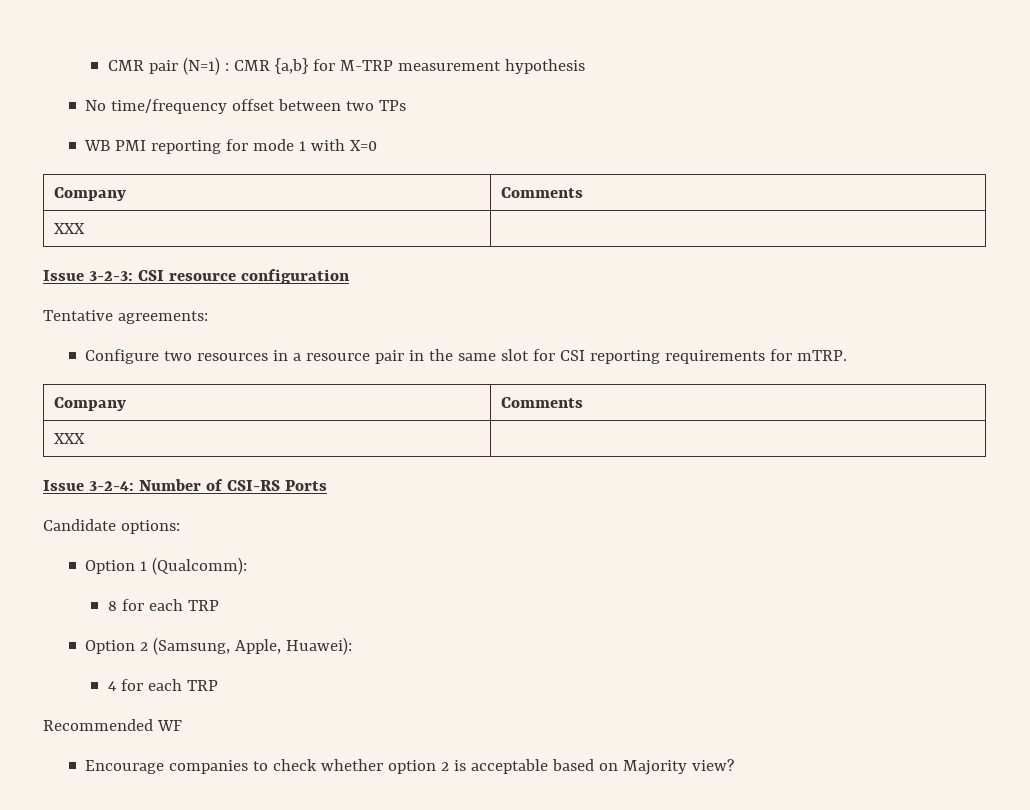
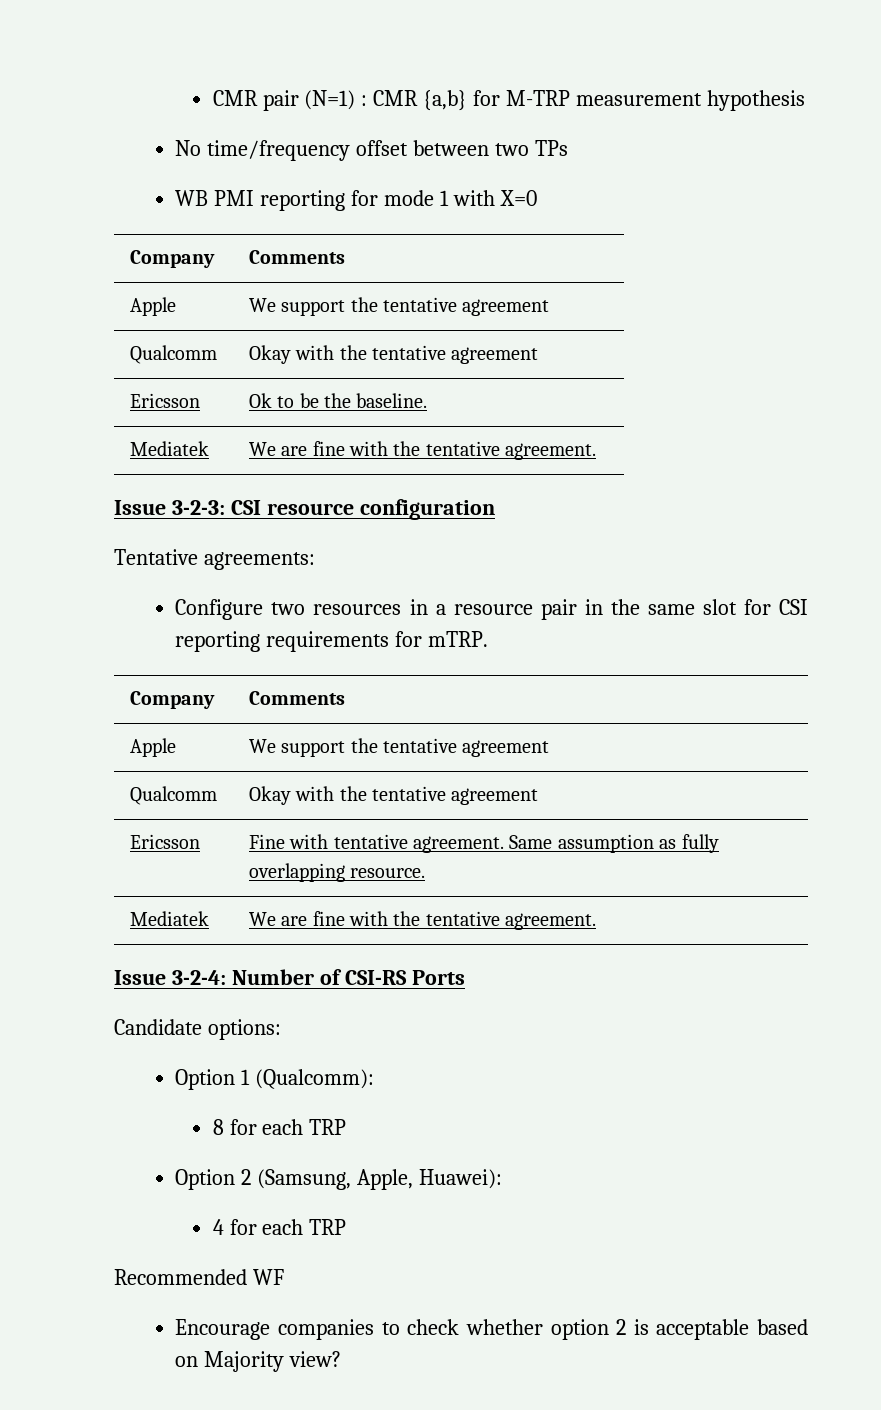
[53,223,85,234] XXX | -> [129,297,176,316] [248,297,550,316] [129,345,217,364] [248,345,539,364] [129,393,200,408] [248,393,428,408] [129,441,209,456] [248,441,597,460] Apple | We support the tentative agreement // Qualcomm | Okay with the tentative agreement // Ericsson | Ok to be the baseline. // Mediatek | We are fine with the tentative agreement.
[53,433,85,444] XXX | -> [129,738,176,757] [248,738,550,757] [129,786,217,805] [248,786,539,805] [129,834,200,849] [248,834,719,853] [248,863,426,882] [129,911,209,926] [248,911,597,930] Apple | We support the tentative agreement // Qualcomm | Okay with the tentative agreement // Ericsson | Fine with tentative agreement. Same assumption as fully overlapping resource. // Mediatek | We are fine with the tentative agreement.

